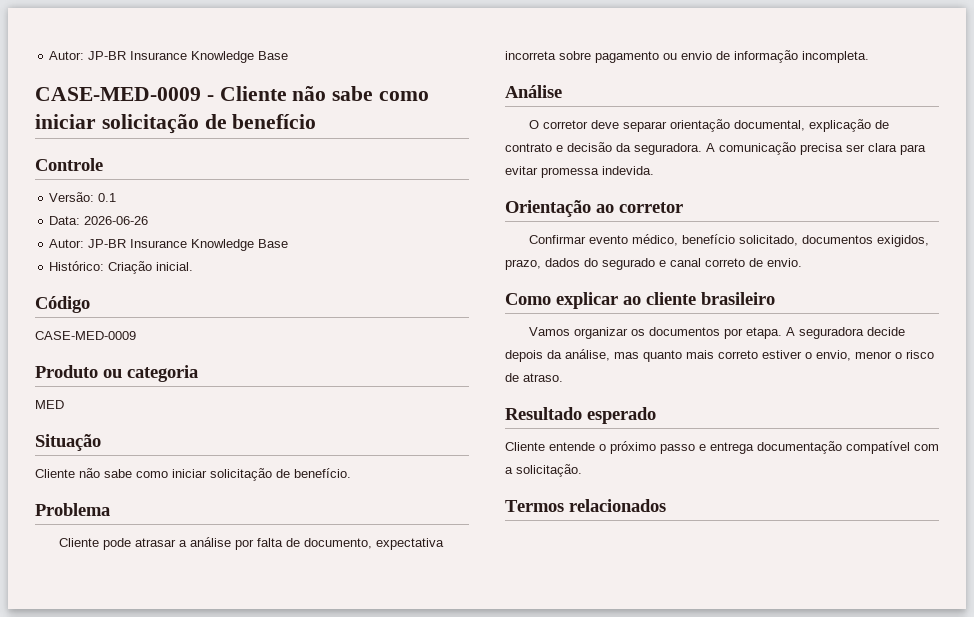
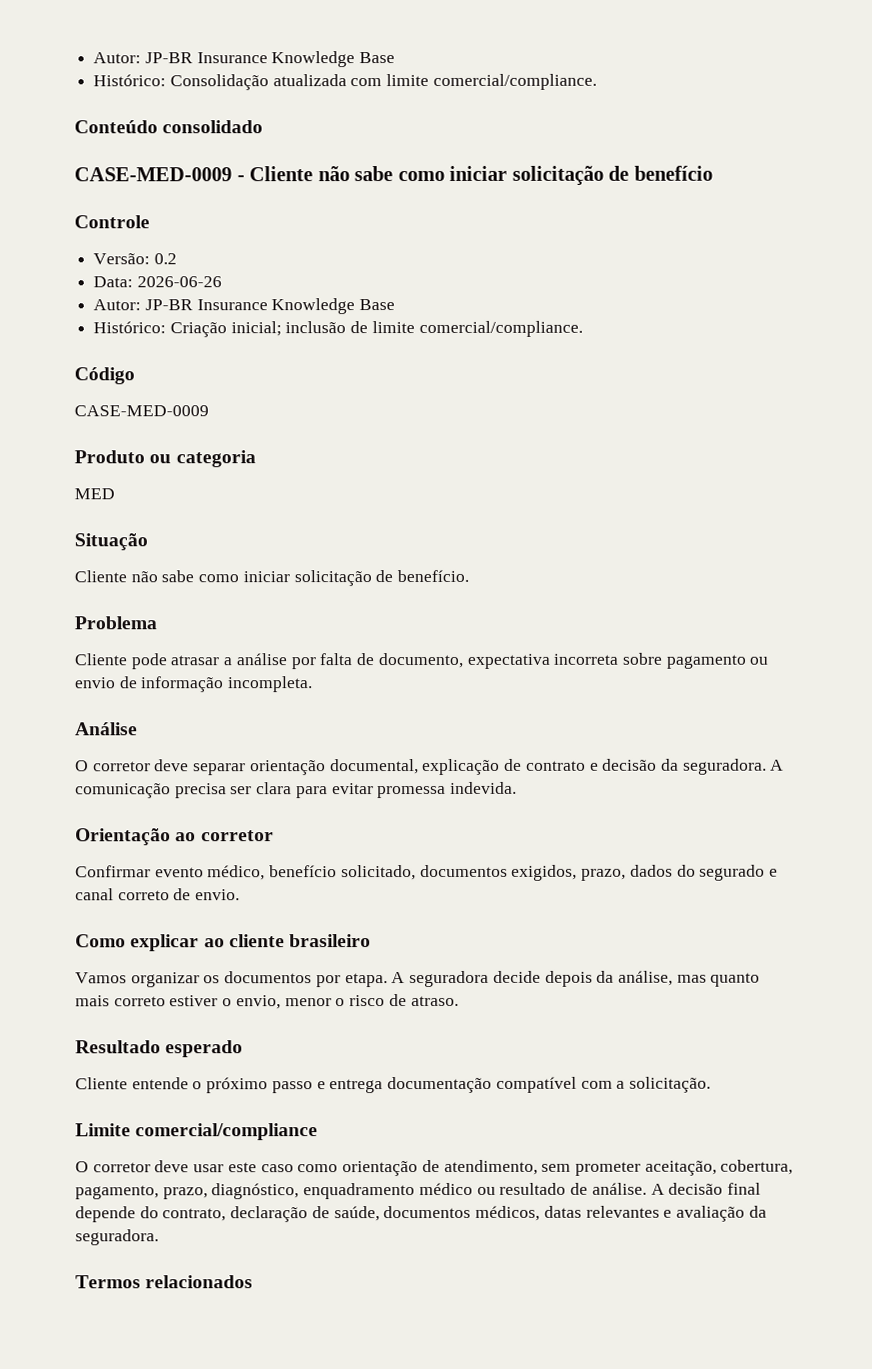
[49,51,289,63] Autor: JP-BR Insurance Knowledge Base -> [93,51,396,68] [93,73,597,91] [74,120,264,134] Autor: JP-BR Insurance Knowledge Base // Histórico: Consolidação atualizada com limite comercial/compliance. // Conteúdo consolidado
[98,193,117,202] 0.1 -> [153,253,177,265] 0.2
[156,262,194,271] inicial. -> [230,320,583,338] inicial; inclusão de limite comercial/compliance.
(582, 470) none -> [75,1123,319,1141] [75,1159,794,1177] [75,1182,761,1200] [75,1205,767,1223] [75,1229,159,1246] // Limite comercial/compliance // O corretor deve usar este caso como orientação de atendimento, sem prometer aceitação, cobertura, pagamento, prazo, diagnóstico, enquadramento médico ou resultado de análise. A decisão final depende do contrato, declaração de saúde, documentos médicos, datas relevantes e avaliação da seguradora.

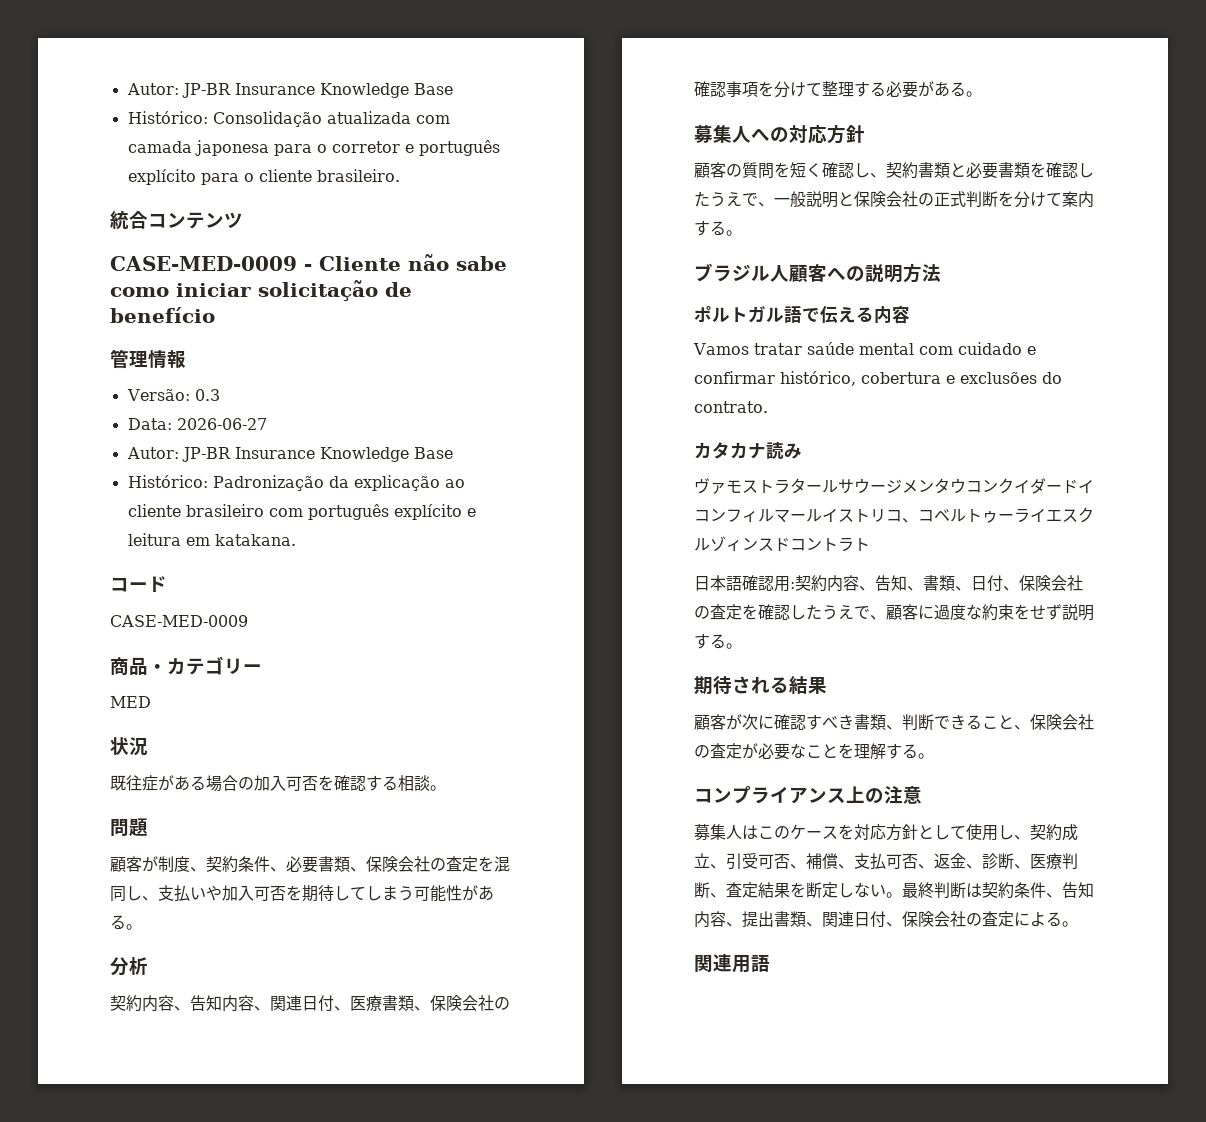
[386,73,597,91] [74,120,264,134] limite comercial/compliance. // Conteúdo consolidado -> [127,140,500,156] [127,169,400,185] [110,211,243,230] camada japonesa para o corretor e português explícito para o cliente brasileiro. // 統合コンテンツ
[74,215,150,229] Controle -> [110,349,186,369] 管理情報
[153,253,177,265] 0.2 -> [194,389,220,401] 0.3
[136,276,222,288] [93,298,396,315] [93,320,583,338] [74,367,135,385] [74,405,209,417] [74,450,256,468] [74,488,115,500] [74,533,148,551] [74,569,470,587] [74,616,157,630] [74,652,769,670] [74,676,314,693] [75,722,138,736] [75,758,785,776] [75,781,518,799] [75,828,274,846] [75,864,778,881] [75,888,241,901] [75,934,372,952] [75,970,761,988] [75,994,459,1010] [75,1040,244,1058] [75,1076,711,1094] [75,1123,319,1141] [75,1159,794,1177] [75,1182,761,1200] [75,1205,767,1223] [75,1229,159,1246] [75,1275,254,1289] 2026-06-26 // Autor: JP-BR Insurance Knowledge Base // Histórico: Criação inicial; inclusão de limite comercial/compliance. // Código // CASE-MED-0009 // Produto ou categoria // MED // Situação // Cliente não sabe como iniciar solicitação de benefício. // Problema // Cliente pode atrasar a análise por falta de documento, expectativa incorreta sobre pagamento ou envio de informação incompleta. // Análise // O corretor deve separar orientação documental, explicação de contrato e decisão da seguradora. A comunicação precisa ser clara para evitar promessa indevida. // Orientação ao corretor // Confirmar evento médico, benefício solicitado, documentos exigidos, prazo, dados do segurado e canal correto de envio. // Como explicar ao cliente brasileiro // Vamos organizar os documentos por etapa. A seguradora decide depois da análise, mas quanto mais correto estiver o envio, menor o risco de atraso. // Resultado esperado // Cliente entende o próximo passo e entrega documentação compatível com a solicitação. // Limite comercial/compliance // O corretor deve usar este caso como orientação de atendimento, sem prometer aceitação, cobertura, pagamento, prazo, diagnóstico, enquadramento médico ou resultado de análise. A decisão final depende do contrato, declaração de saúde, documentos médicos, datas relevantes e avaliação da seguradora. // Termos relacionados -> [176,418,267,430] [126,447,453,462] [127,475,465,491] [127,504,476,520] [127,533,296,546] [110,576,167,592] [110,615,248,627] [110,656,262,675] [110,696,151,708] [110,737,148,756] [110,775,446,792] [110,818,148,837] [110,856,510,873] [110,885,494,902] [110,915,142,930] [110,957,148,976] [110,995,510,1012] [694,81,982,98] [694,124,865,144] [694,162,1094,179] [694,191,1094,208] [694,220,742,236] [694,263,941,283] [694,305,910,324] [693,342,1036,355] [694,371,1062,386] [694,401,768,413] [694,442,802,460] [694,478,1094,494] [694,507,1094,523] [694,536,870,552] [694,575,1083,592] [694,604,1094,621] [694,633,742,649] [694,676,827,695] [694,714,1094,730] [694,743,934,760] [694,786,922,804] [694,824,1078,841] [694,853,1078,870] [694,882,1094,899] [694,911,1078,928] [694,954,770,973] 2026-06-27 // Autor: JP-BR Insurance Knowledge Base // Histórico: Padronização da explicação ao cliente brasileiro com português explícito e leitura em katakana. // コード // CASE-MED-0009 // 商品・カテゴリー // MED // 状況 // 既往症がある場合の加入可否を確認する相談。 // 問題 // 顧客が制度、契約条件、必要書類、保険会社の査定を混同し、支払いや加入可否を期待してしまう可能性がある。 // 分析 // 契約内容、告知内容、関連日付、医療書類、保険会社の確認事項を分けて整理する必要がある。 // 募集人への対応方針 // 顧客の質問を短く確認し、契約書類と必要書類を確認したうえで、一般説明と保険会社の正式判断を分けて案内する。 // ブラジル人顧客への説明方法 // ポルトガル語で伝える内容 // Vamos tratar saúde mental com cuidado e confirmar histórico, cobertura e exclusões do contrato. // カタカナ読み // ヴァモストラタールサウージメンタウコンクイダードイコンフィルマールイストリコ、コベルトゥーライエスクルゾィンスドコントラト // 日本語確認用:契約内容、告知、書類、日付、保険会社の査定を確認したうえで、顧客に過度な約束をせず説明する。 // 期待される結果 // 顧客が次に確認すべき書類、判断できること、保険会社の査定が必要なことを理解する。 // コンプライアンス上の注意 // 募集人はこのケースを対応方針として使用し、契約成立、引受可否、補償、支払可否、返金、診断、医療判断、査定結果を断定しない。最終判断は契約条件、告知内容、提出書類、関連日付、保険会社の査定による。 // 関連用語

